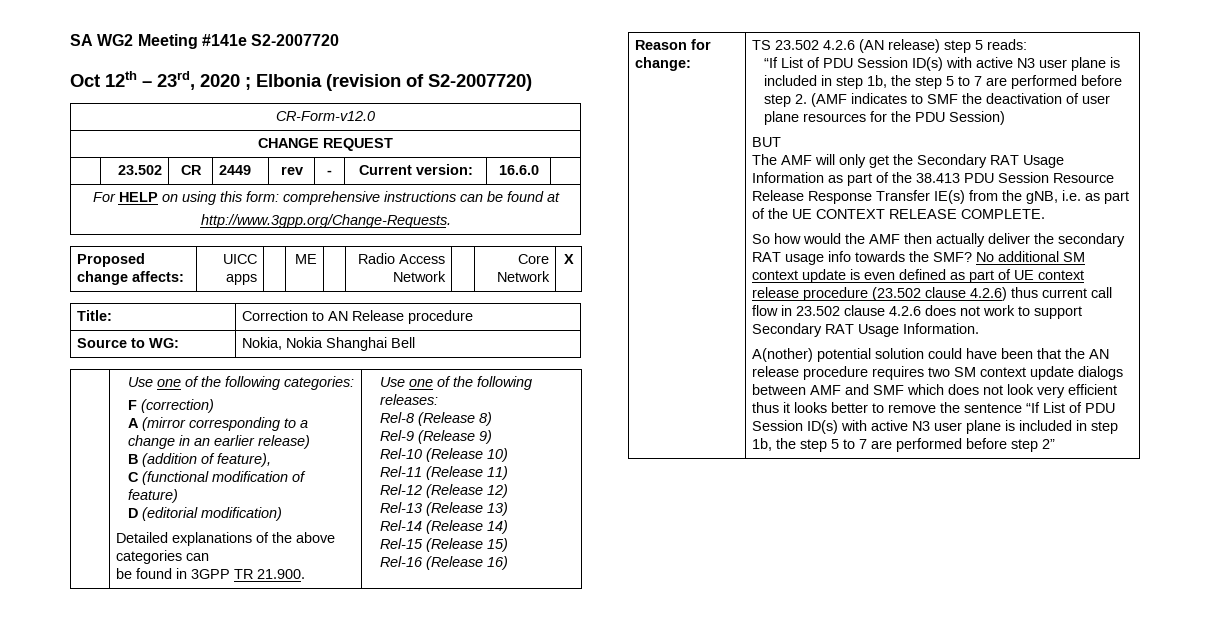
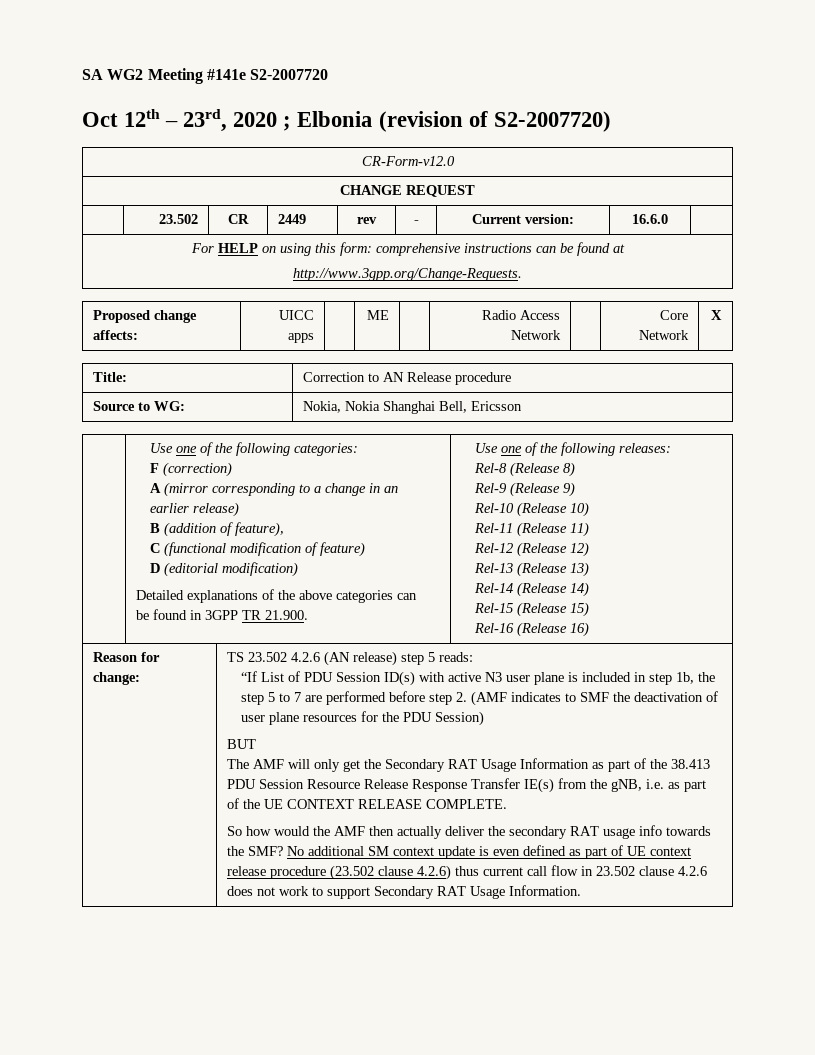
[391,337,416,348] Bell -> [439,401,523,413] Bell, Ericsson
[752,348,1110,362] [752,366,1124,380] [752,384,1118,398] [752,402,1116,413] [752,420,1119,434] [752,438,1056,452] // A(nother) potential solution could have been that the AN release procedure requires two SM context update dialogs between AMF and SMF which does not look very efficient thus it looks better to remove the sentence “If List of PDU Session ID(s) with active N3 user plane is included in step 1b, the step 5 to 7 are performed before step 2” -> (582, 890) none

